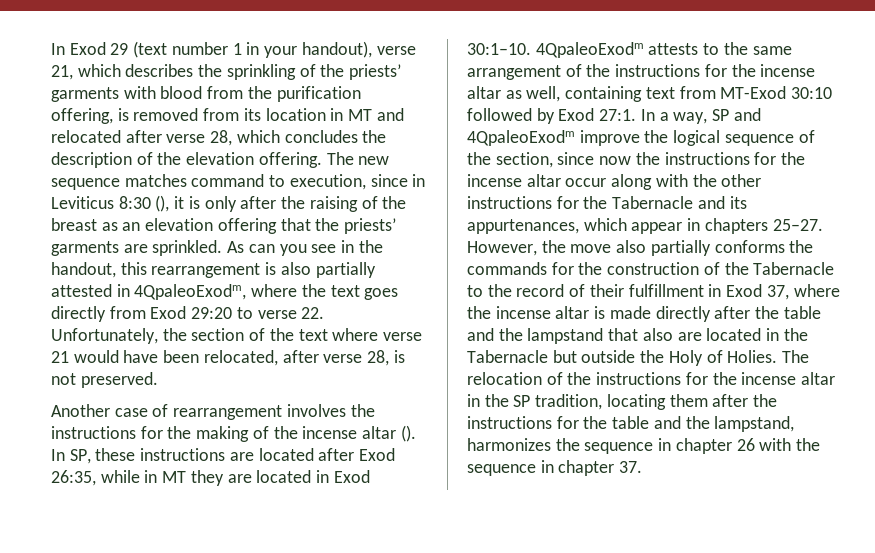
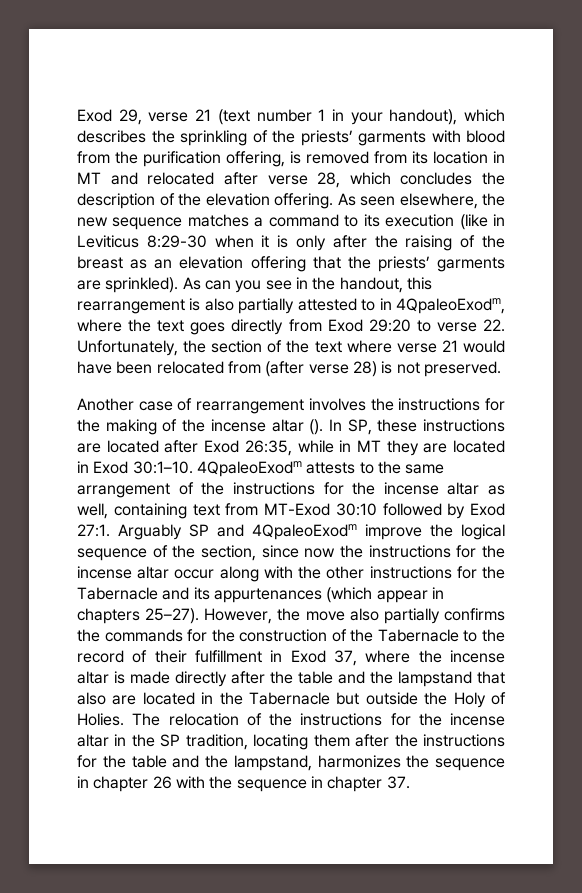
[51,42,129,55] In Exod 29 -> [77,109,212,125] Exod 29, verse 21
[376,46,416,55] [51,65,73,80] verse 21, -> (458, 117) none
[326,152,354,165] The -> [337,193,505,209] As seen elsewhere, the
(187, 180) none -> [254,217,264,227] a
[289,174,426,190] [51,195,170,212] execution, since in Leviticus 8:30 (), -> [363,214,506,230] [77,235,254,248] its execution (like in Leviticus 8:29-30 when
[152,240,223,256] sprinkled. -> [105,277,179,293] sprinkled).
(112, 290) none -> [361,299,376,311] to
[203,350,390,366] relocated, after verse 28, -> [156,361,377,377] relocated from (after verse 28)
[640,109,708,124] In a way, -> [118,524,182,540] Arguably
[467,218,627,234] appurtenances, which -> [213,587,373,603] appurtenances (which
[772,219,823,231] 25–27. -> [145,608,200,624] 25–27).
[714,240,785,253] conforms -> [444,608,506,621] confirms

